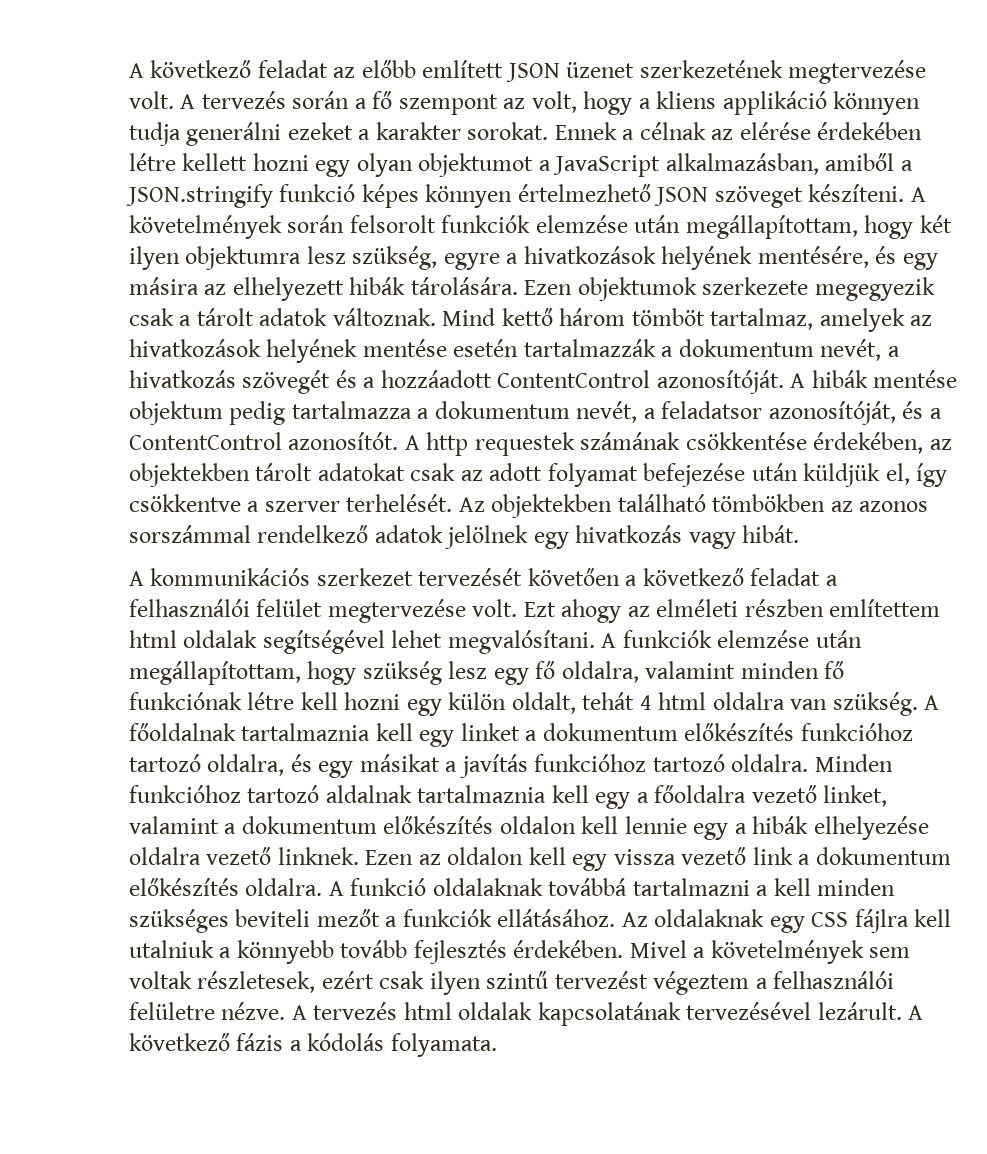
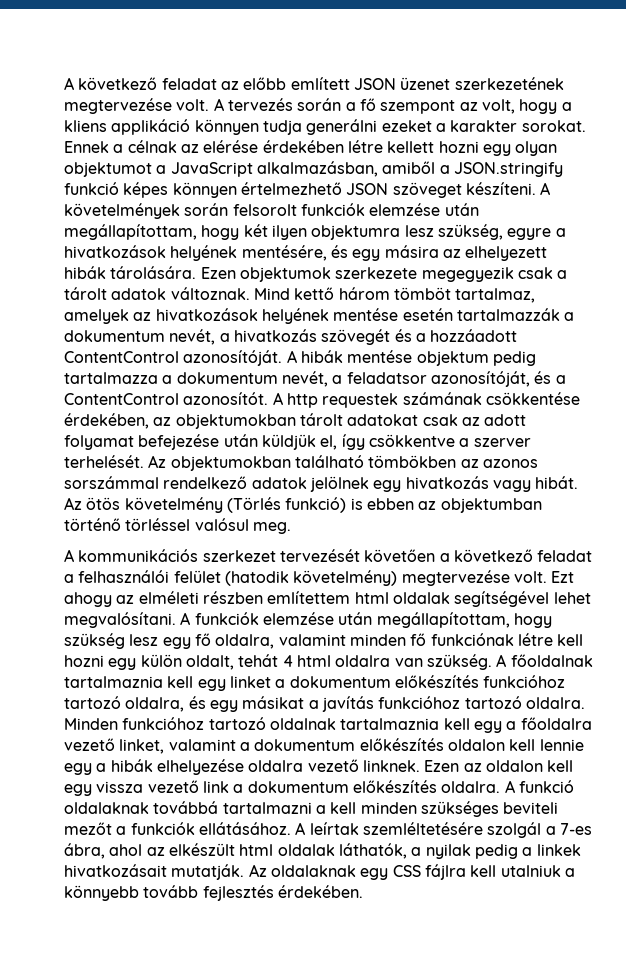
[129,463,250,487] objektekben -> [175,414,296,429] objektumokban
[491,494,613,518] objektekben -> [170,456,291,471] objektumokban
(800, 534) none -> [64,497,542,513] [64,518,291,534] Az ötös követelmény (Törlés funkció) is ebben az objektumban történő törléssel valósul meg.
(323, 608) none -> [224,570,398,586] (hatodik követelmény)
[325,785,412,803] aldalnak -> [269,718,336,730] oldalnak
(616, 918) none -> [295,822,592,838] [64,843,581,859] [64,864,245,880] A leírtak szemléltetésére szolgál a 7-es ábra, ahol az elkészült html oldalak láthatók, a nyilak pedig a linkek hivatkozásait mutatják.
[629,940,911,964] [129,971,895,995] [129,1002,924,1026] [129,1033,497,1057] Mivel a követelmények sem voltak részletesek, ezért csak ilyen szintű tervezést végeztem a felhasználói felületre nézve. A tervezés html oldalak kapcsolatának tervezésével lezárult. A következő fázis a kódolás folyamata. -> (363, 891) none

